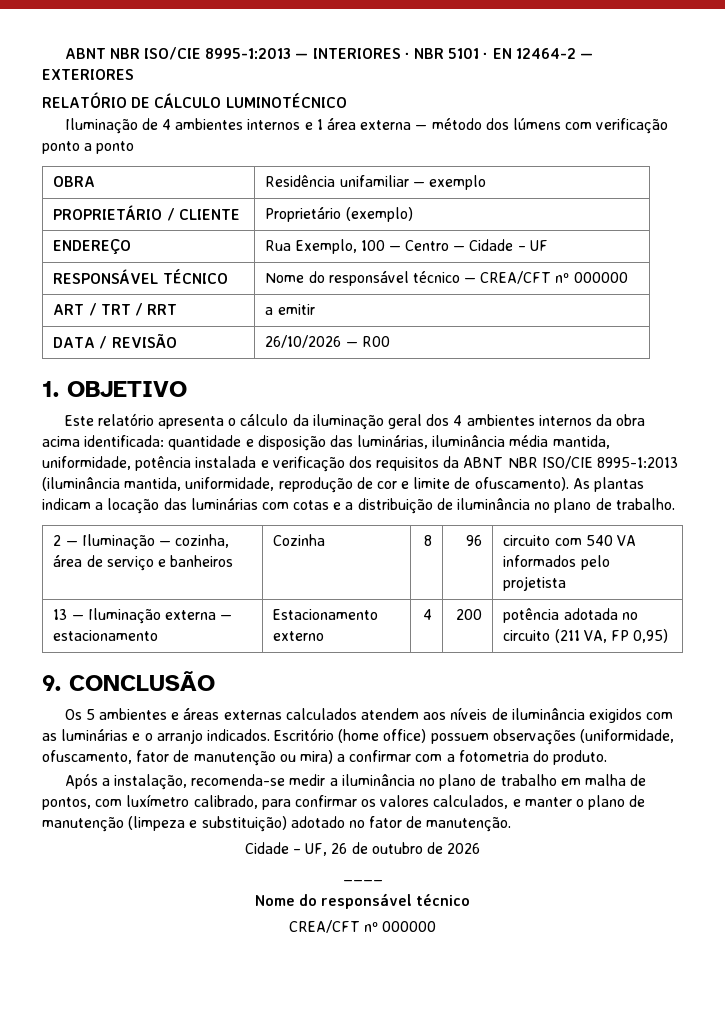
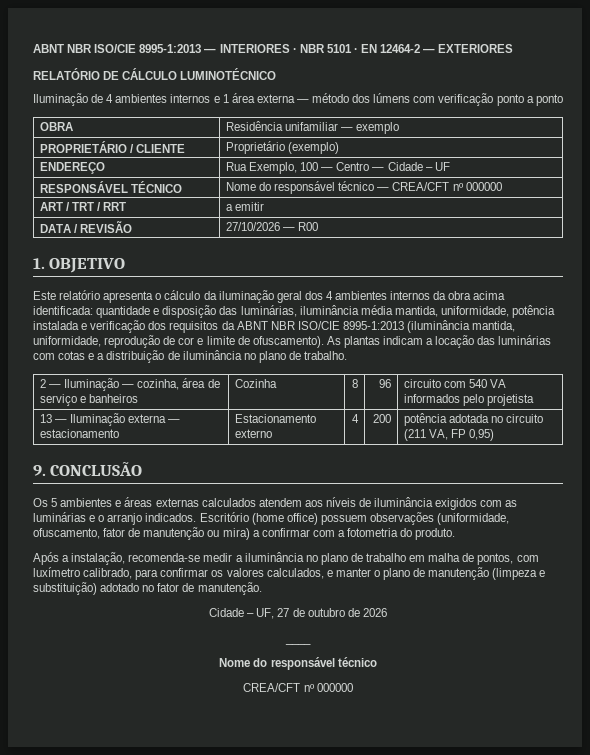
[265,335,342,348] 26/10/2026 -> [225,222,280,231] 27/10/2026
[331,843,348,854] 26 -> [277,608,290,617] 27

